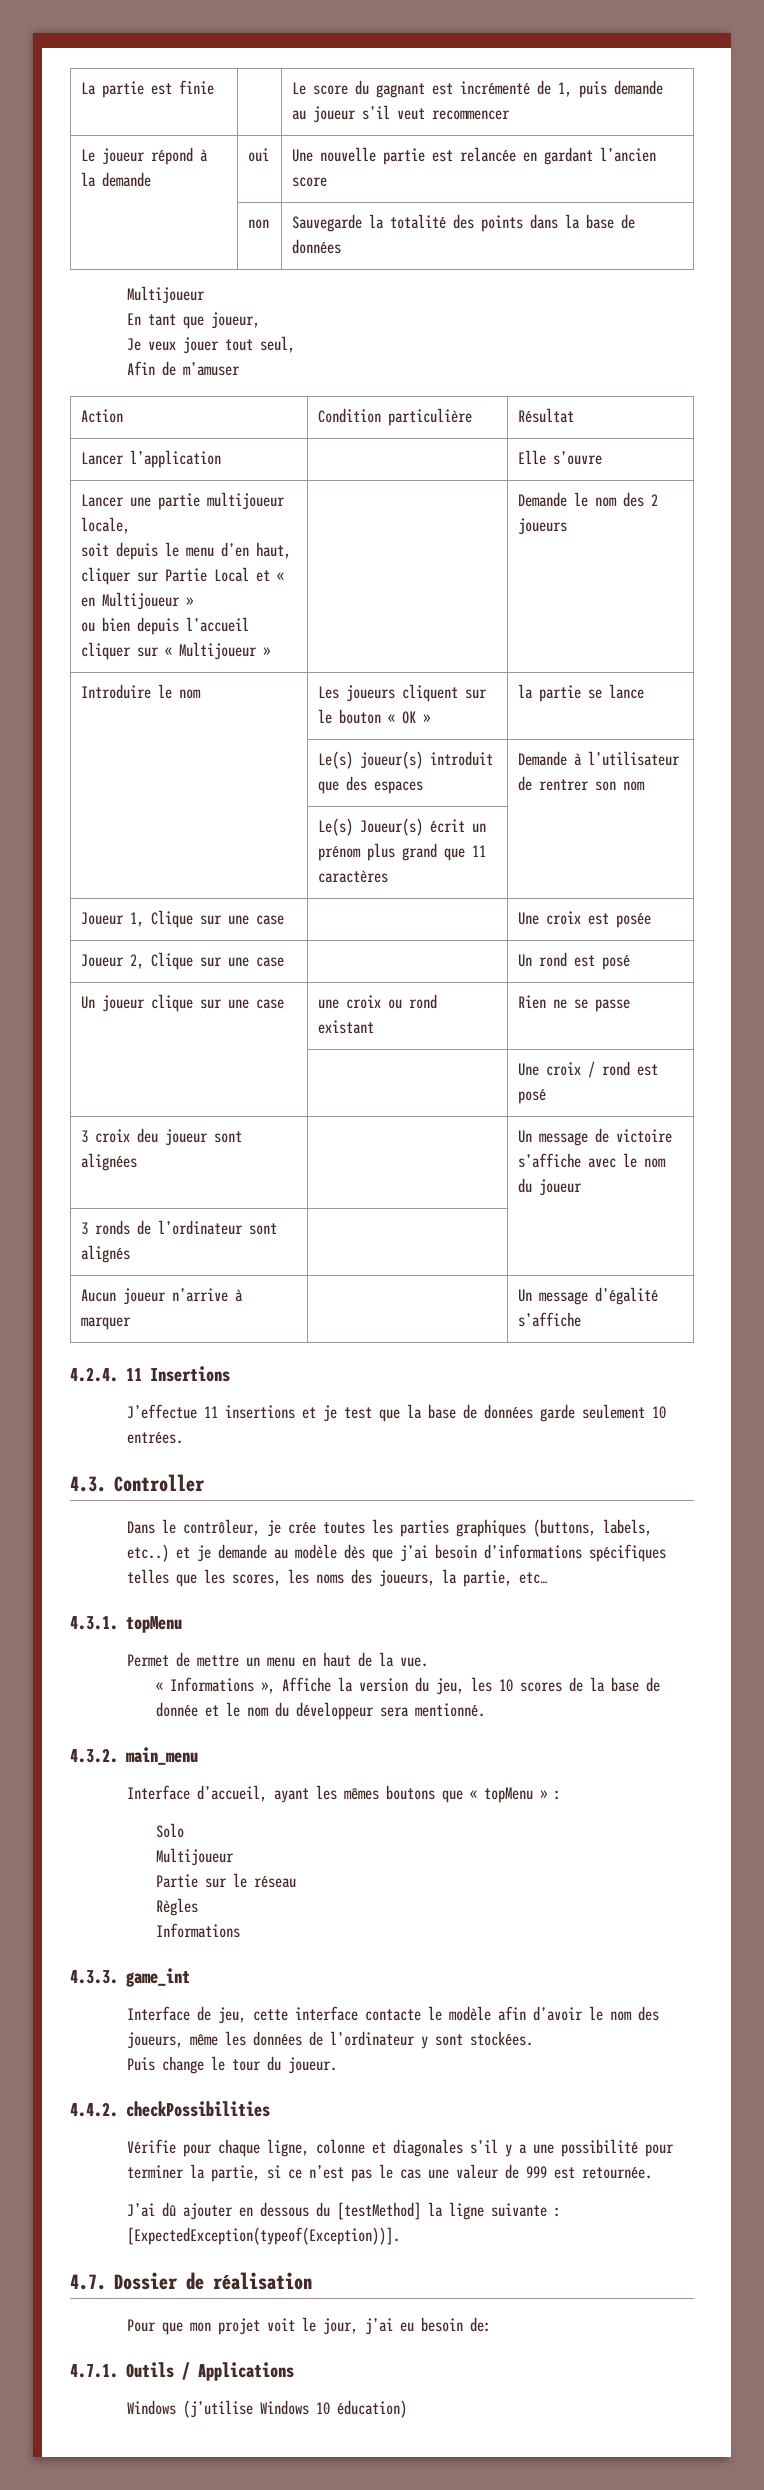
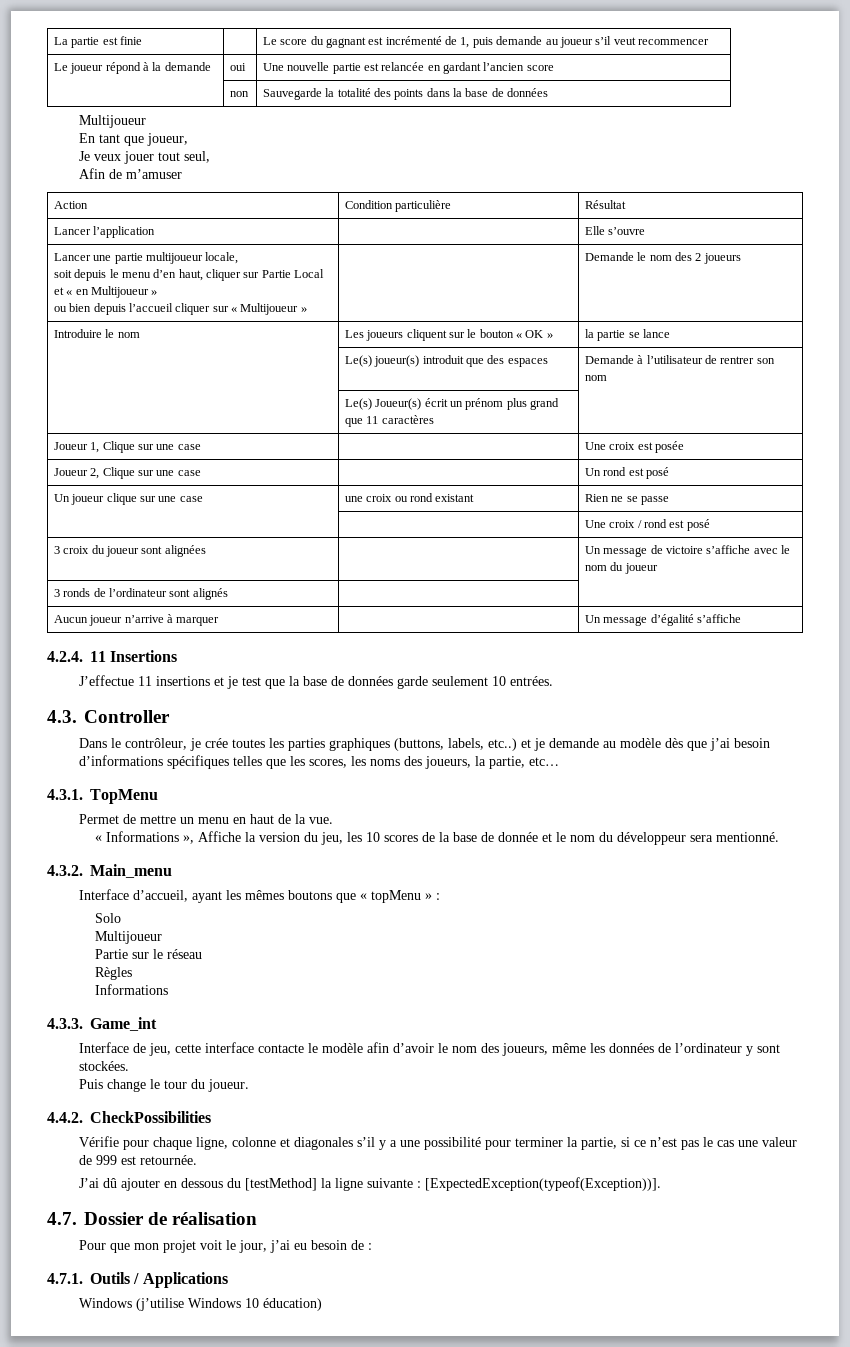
[137,1128,159,1143] deu -> [91,545,105,554] du
[126,1616,183,1633] topMenu -> [90,789,158,804] TopMenu
[126,1747,199,1765] main_menu -> [90,864,172,878] Main_menu
[126,1968,191,1987] game_int -> [90,1017,157,1031] Game_int
[126,2101,271,2117] checkPossibilities -> [90,1111,211,1123] CheckPossibilities
[470,2317,492,2332] de: -> [350,1240,372,1250] de :

